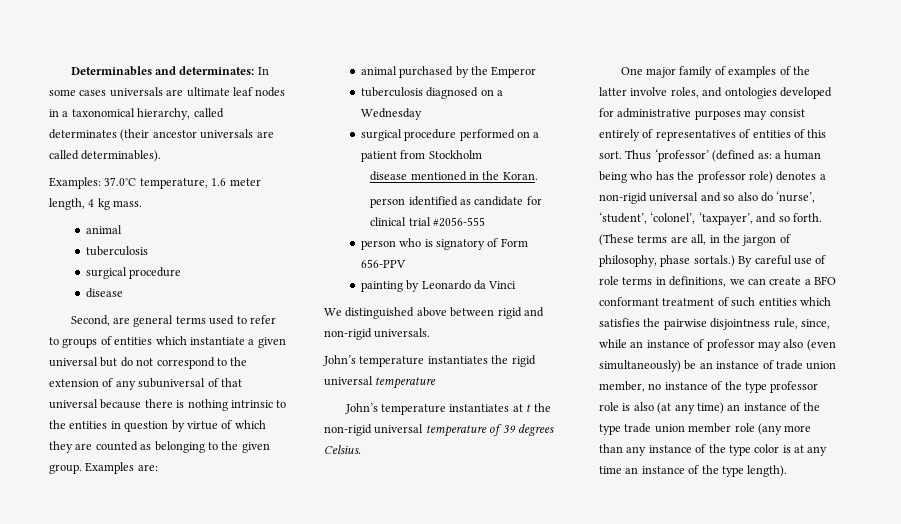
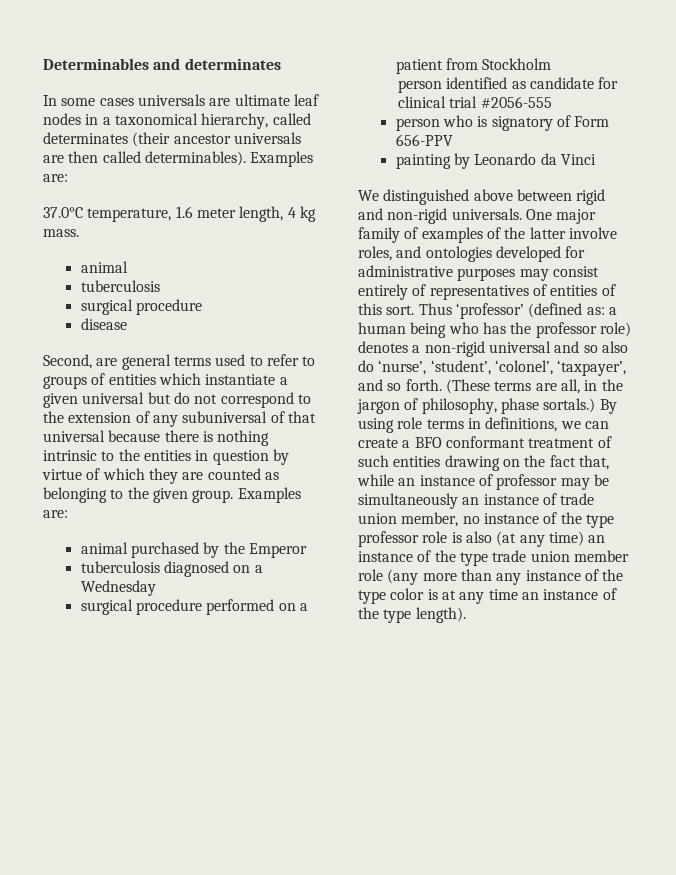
[179,66,255,75] determinates: -> [184,58,281,70] determinates //
(274, 134) none -> [68,151,99,163] then
[49,177,101,189] // Examples: -> [250,151,314,167] [43,174,68,182] Examples are: //
[370,171,538,181] // disease mentioned in the Koran. -> (552, 64) none
[323,355,536,367] [324,376,437,389] [344,403,551,415] [324,424,554,437] [324,445,361,454] // John’s temperature instantiates the rigid universal temperature // John’s temperature instantiates at t the non-rigid universal temperature of 39 degrees Celsius. // -> (522, 214) none
[754,255,827,265] careful use of -> [358,418,394,433] using
[799,297,831,306] [599,318,830,330] which satisfies the pairwise disjointness rule, since, -> [444,455,609,471] drawing on the fact that,
[783,339,836,351] [599,360,697,372] also (even simultaneously) be -> [593,474,609,486] [358,493,458,509] be simultaneously

